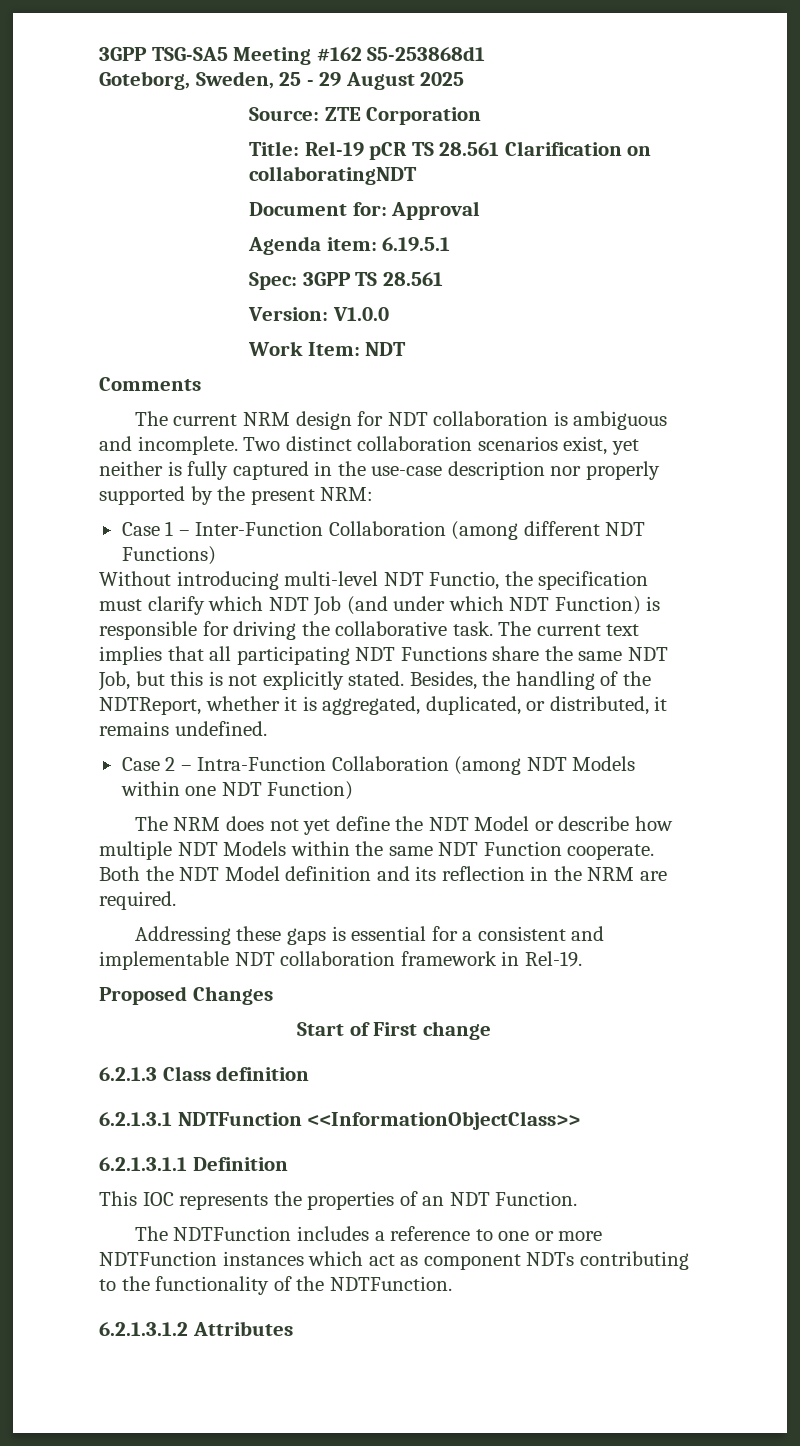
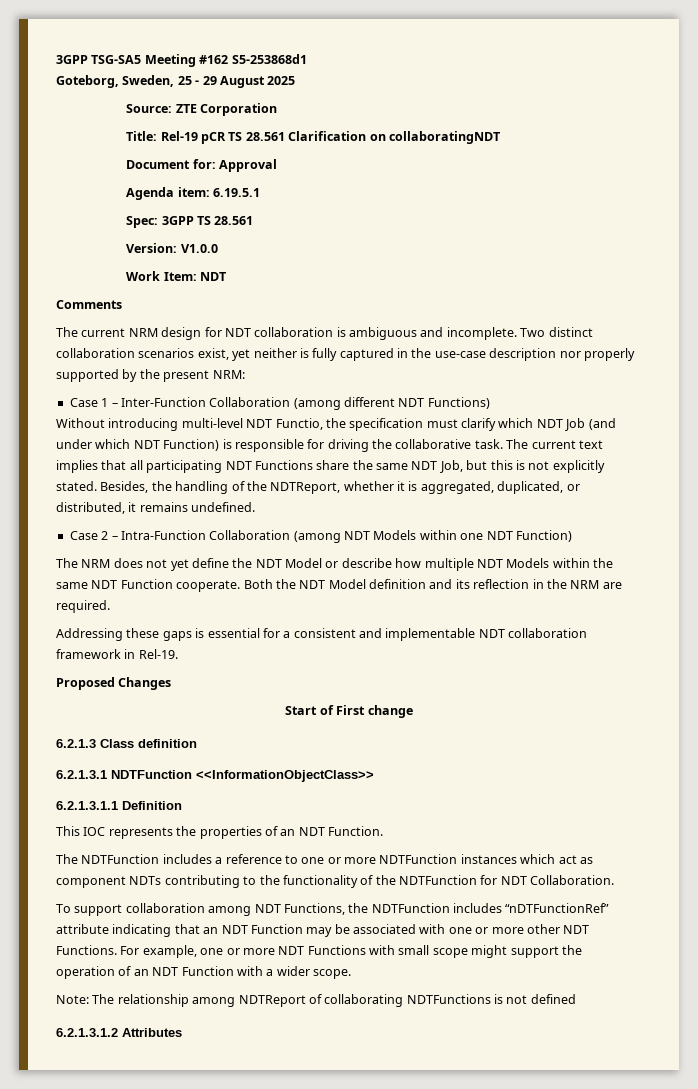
[329,1276,452,1291] NDTFunction. -> [399,875,615,885] [56,903,610,916] [56,924,590,937] [56,945,582,958] [56,966,351,979] [56,994,576,1007] NDTFunction for NDT Collaboration. // To support collaboration among NDT Functions, the NDTFunction includes “nDTFunctionRef” attribute indicating that an NDT Function may be associated with one or more other NDT Functions. For example, one or more NDT Functions with small scope might support the operation of an NDT Function with a wider scope. // Note: The relationship among NDTReport of collaborating NDTFunctions is not defined

